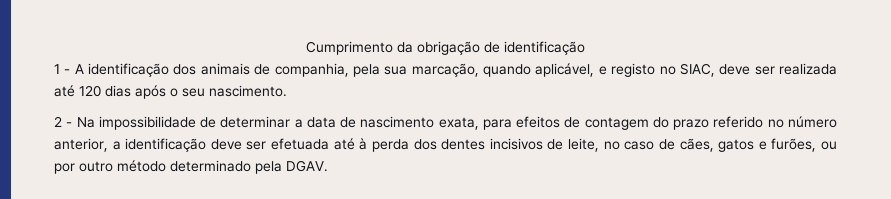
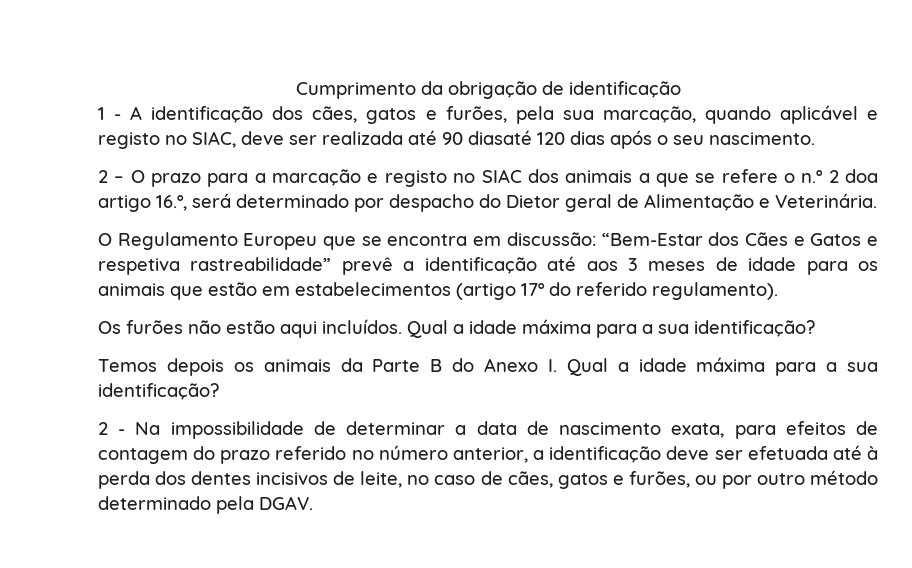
[200,63,349,77] animais de companhia, -> [312,106,507,124] cães, gatos e furões,
[535,63,595,77] aplicável, -> [779,105,858,124] aplicável
(75, 91) none -> [442,130,532,145] 90 diasaté
(287, 91) none -> [98,169,879,187] [98,193,877,212] [98,232,879,250] [98,256,878,275] [98,282,778,300] [98,319,815,338] [98,357,878,376] [98,383,219,400] // 2 – O prazo para a marcação e registo no SIAC dos animais a que se refere o n.º 2 doa artigo 16.º, será determinado por despacho do Dietor geral de Alimentação e Veterinária. // O Regulamento Europeu que se encontra em discussão: “Bem-Estar dos Cães e Gatos e respetiva rastreabilidade” prevê a identificação até aos 3 meses de idade para os animais que estão em estabelecimentos (artigo 17º do referido regulamento). // Os furões não estão aqui incluídos. Qual a idade máxima para a sua identificação? // Temos depois os animais da Parte B do Anexo I. Qual a idade máxima para a sua identificação?

